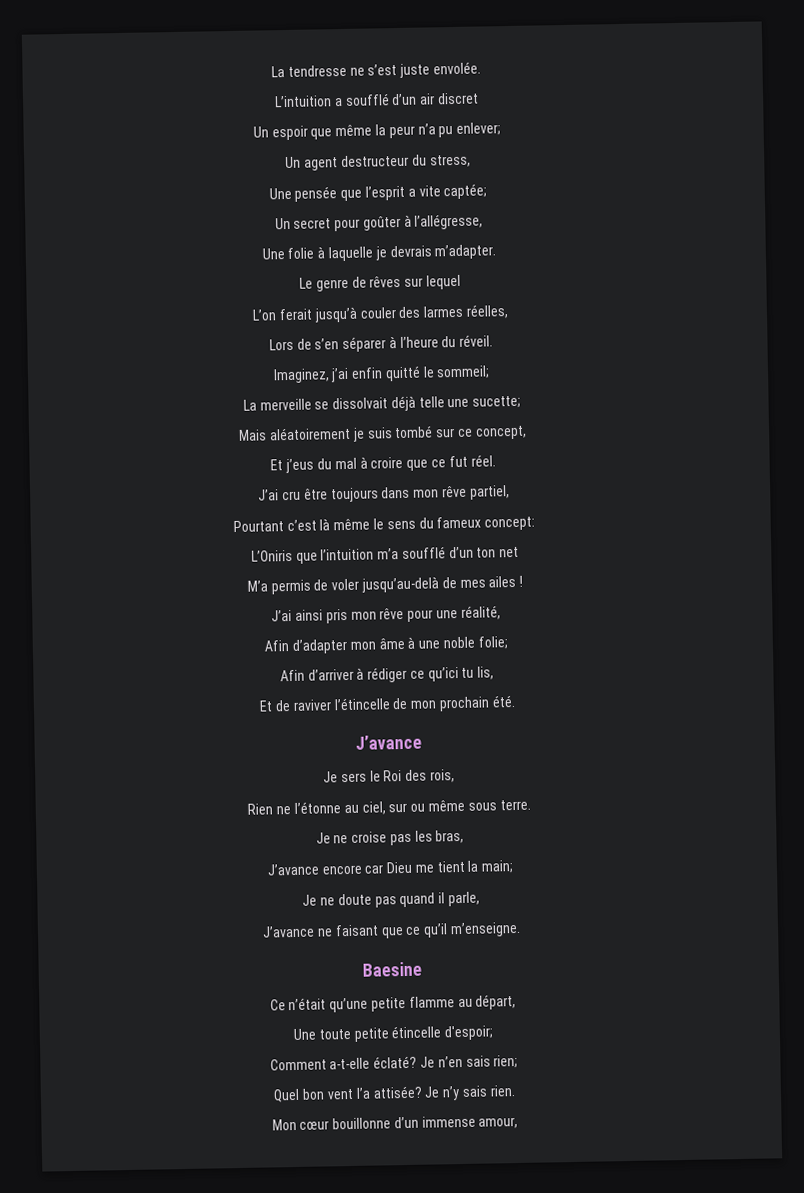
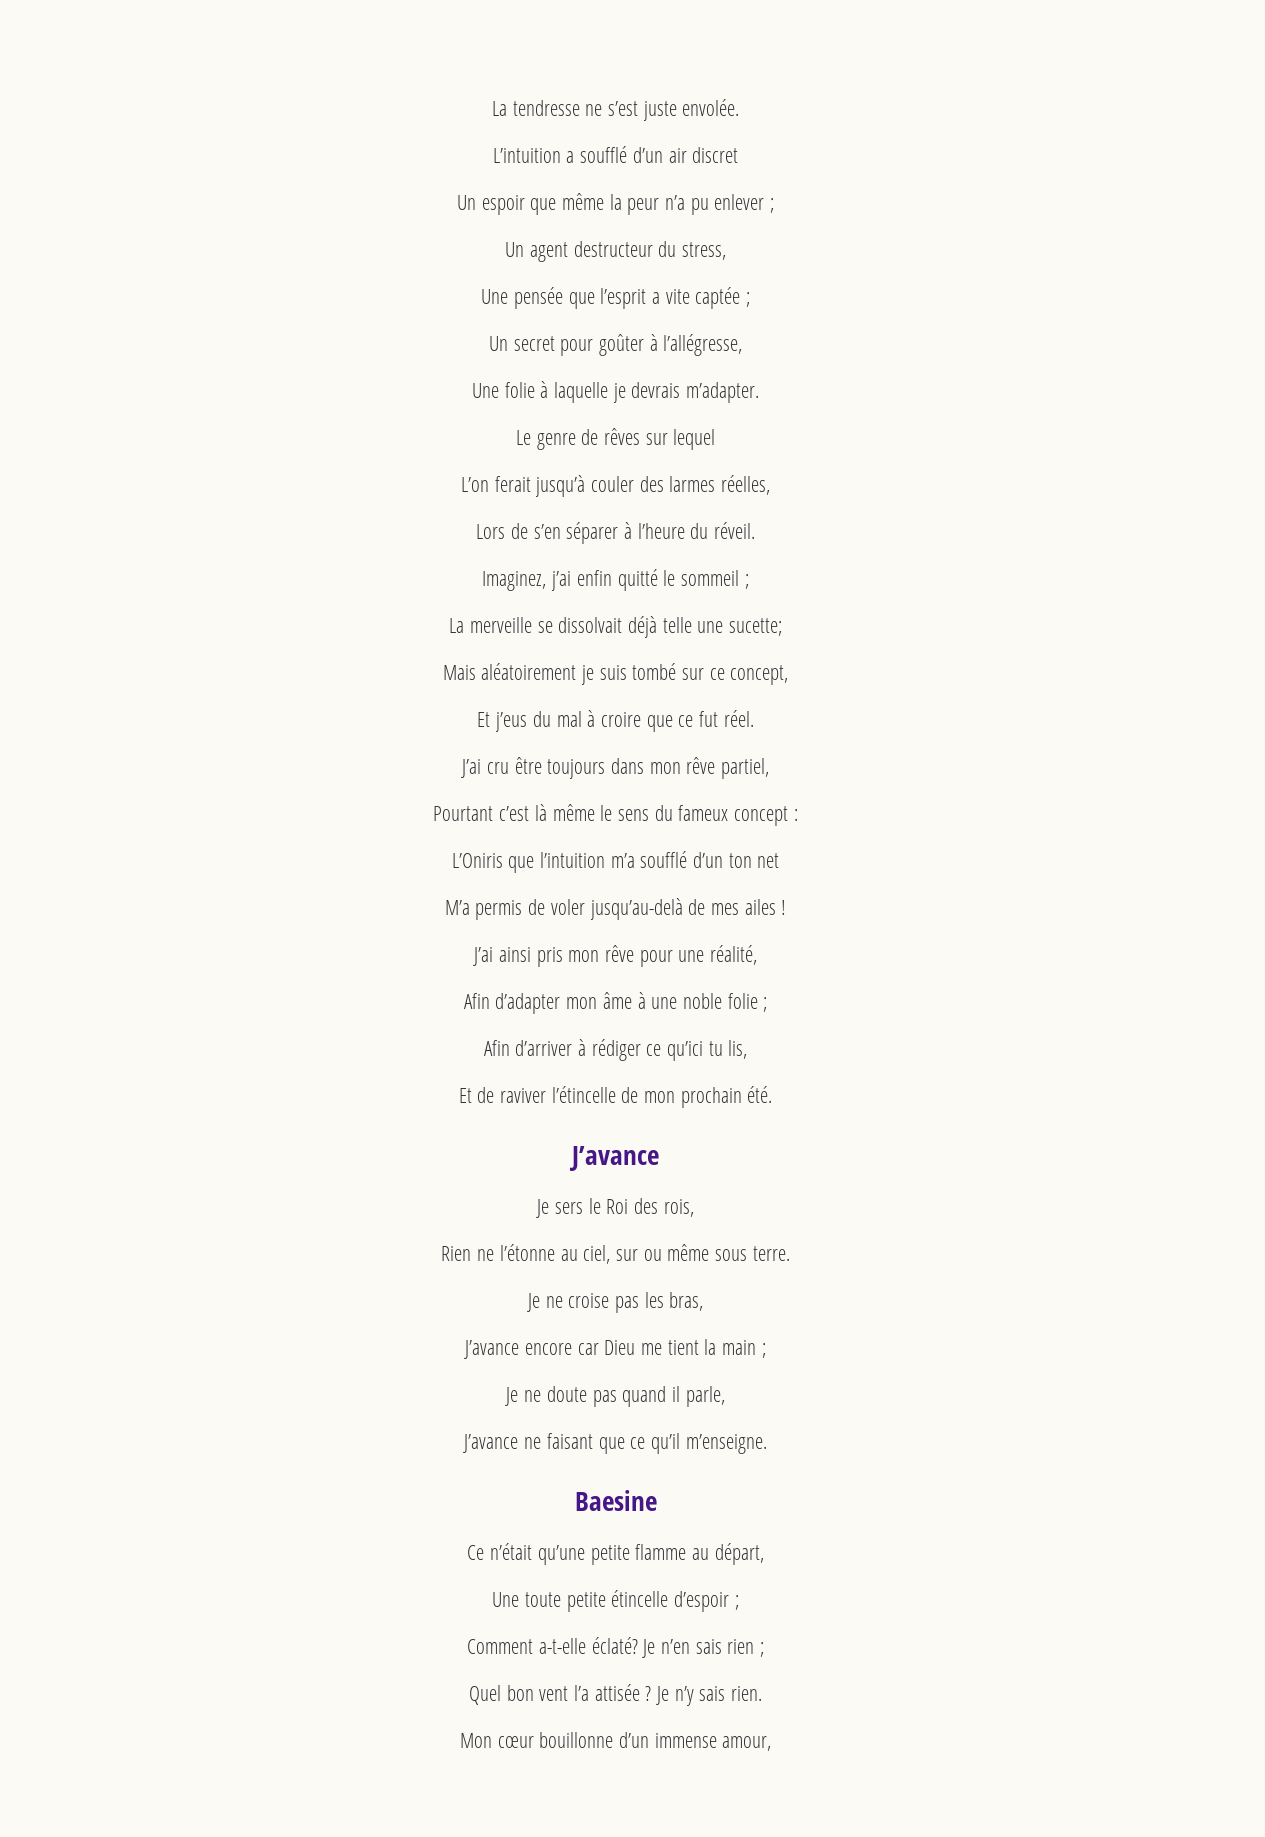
[456,122,502,136] enlever; -> [714,194,775,213] enlever ;
[443,183,488,200] captée; -> [695,287,750,309] captée ;
[436,365,491,380] sommeil; -> [680,570,749,589] sommeil ;
[484,516,536,531] concept: -> [733,806,798,826] concept :
[477,636,508,650] folie; -> [727,993,768,1012] folie ;
[481,860,514,874] main; -> [722,1340,766,1358] main ;
[444,1025,494,1041] d'espoir; -> [674,1591,739,1612] d’espoir ;
[493,1054,519,1069] rien; -> [727,1639,764,1657] rien ;
[372,1085,423,1099] attisée? -> [594,1684,652,1701] attisée ?

